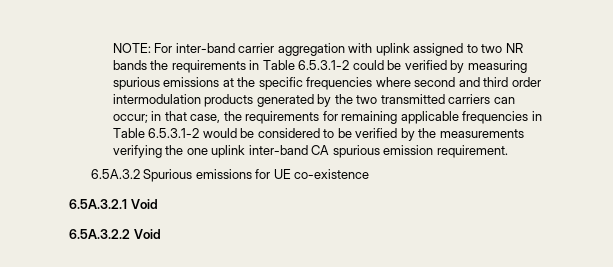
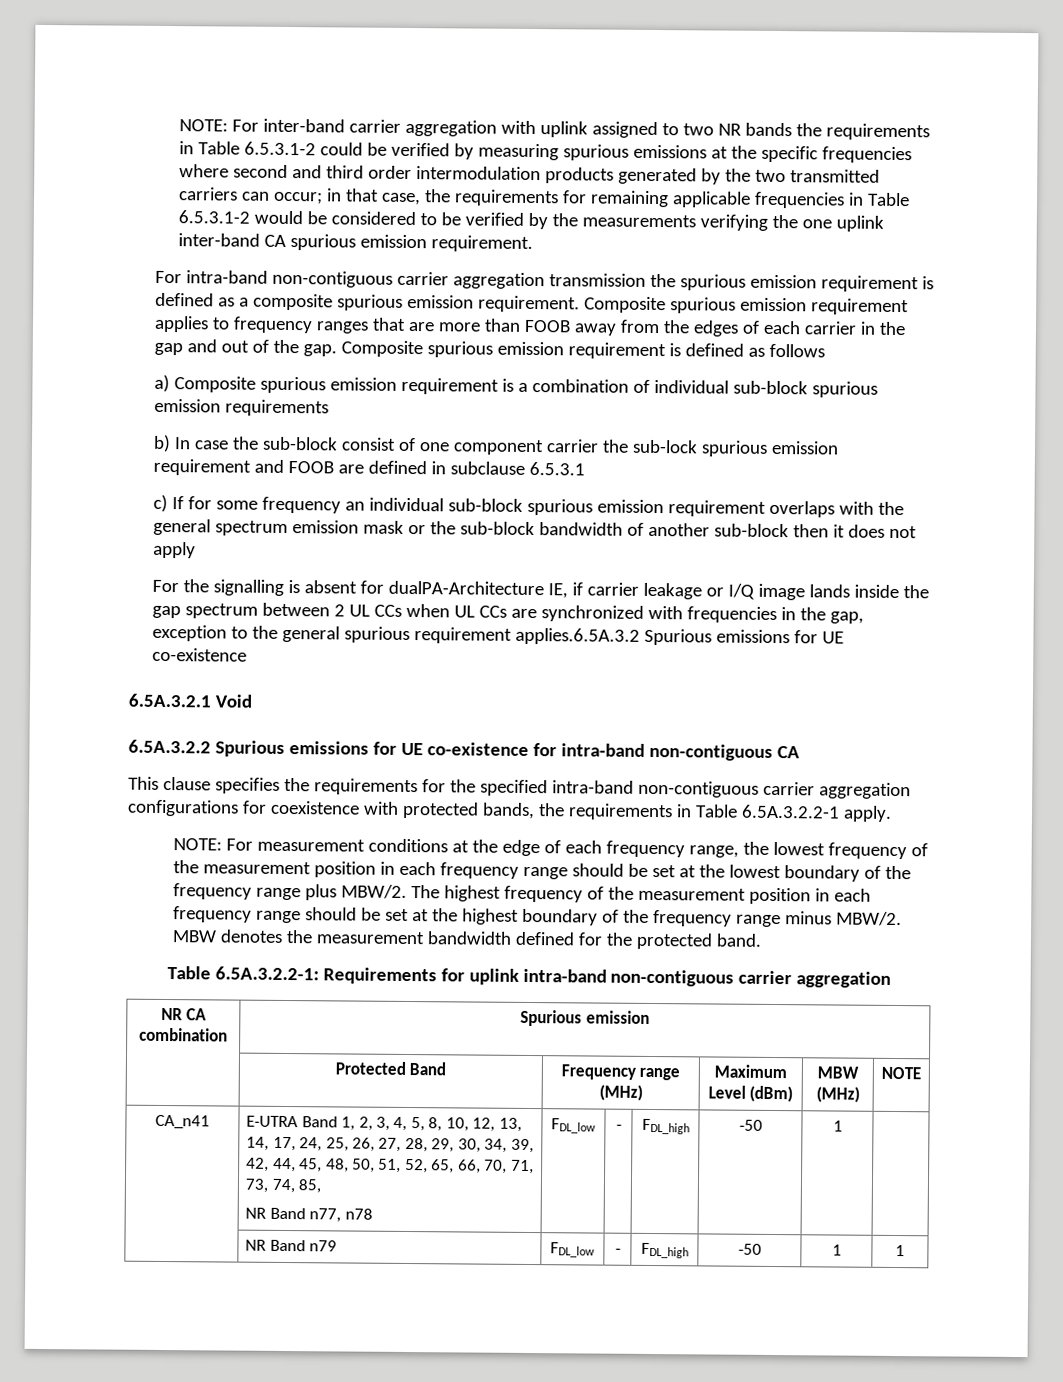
[90,169,140,179] 6.5A.3.2 -> [154,270,934,293] [154,292,909,316] [153,315,906,337] [153,339,825,360] [153,374,878,398] [153,398,329,417] [152,434,839,457] [152,458,585,476] [152,494,904,518] [152,518,917,539] [152,541,196,559] [151,579,929,601] [151,602,864,624] [151,624,640,645] For intra-band non-contiguous carrier aggregation transmission the spurious emission requirement is defined as a composite spurious emission requirement. Composite spurious emission requirement applies to frequency ranges that are more than FOOB away from the edges of each carrier in the gap and out of the gap. Composite spurious emission requirement is defined as follows // a) Composite spurious emission requirement is a combination of individual sub-block spurious emission requirements // b) In case the sub-block consist of one component carrier the sub-lock spurious emission requirement and FOOB are defined in subclause 6.5.3.1 // c) If for some frequency an individual sub-block spurious emission requirement overlaps with the general spectrum emission mask or the sub-block bandwidth of another sub-block then it does not apply // For the signalling is absent for dualPA-Architecture IE, if carrier leakage or I/Q image lands inside the gap spectrum between 2 UL CCs when UL CCs are synchronized with frequencies in the gap, exception to the general spurious requirement applies.6.5A.3.2
[133,229,161,239] Void -> [214,740,800,761] [128,776,911,800] [127,799,892,822] [172,838,928,860] [172,860,911,882] [172,883,871,905] [172,906,902,928] [171,929,762,950] [166,966,892,988] [160,1007,208,1021] [139,1027,228,1042] [520,1009,650,1027] [334,1061,447,1076] [560,1064,681,1081] [598,1084,643,1101] [714,1064,787,1079] [707,1085,794,1103] [817,1066,859,1079] [815,1086,860,1103] [881,1066,921,1080] [155,1114,210,1130] [246,1115,522,1132] [246,1136,534,1154] [246,1157,534,1175] [245,1178,322,1194] [245,1207,373,1223] [551,1118,596,1134] [615,1124,622,1130] [641,1118,690,1135] [738,1119,763,1131] [832,1120,843,1132] [245,1239,338,1252] [550,1242,595,1258] [614,1248,621,1254] [640,1242,689,1259] [737,1243,762,1255] [831,1244,842,1256] [895,1245,905,1257] Spurious emissions for UE co-existence for intra-band non-contiguous CA // This clause specifies the requirements for the specified intra-band non-contiguous carrier aggregation configurations for coexistence with protected bands, the requirements in Table 6.5A.3.2.2-1 apply. // NOTE: For measurement conditions at the edge of each frequency range, the lowest frequency of the measurement position in each frequency range should be set at the lowest boundary of the frequency range plus MBW/2. The highest frequency of the measurement position in each frequency range should be set at the highest boundary of the frequency range minus MBW/2. MBW denotes the measurement bandwidth defined for the protected band. // Table 6.5A.3.2.2-1: Requirements for uplink intra-band non-contiguous carrier aggregation // NR CA combination | Spurious emission // | Protected Band | Frequency range (MHz) | Maximum Level (dBm) | MBW (MHz) | NOTE // CA_n41 | E-UTRA Band 1, 2, 3, 4, 5, 8, 10, 12, 13, 14, 17, 24, 25, 26, 27, 28, 29, 30, 34, 39, 42, 44, 45, 48, 50, 51, 52, 65, 66, 70, 71, 73, 74, 85, // NR Band n77, n78 | FDL_low | - | FDL_high | -50 | 1 | // | NR Band n79 | FDL_low | - | FDL_high | -50 | 1 | 1

